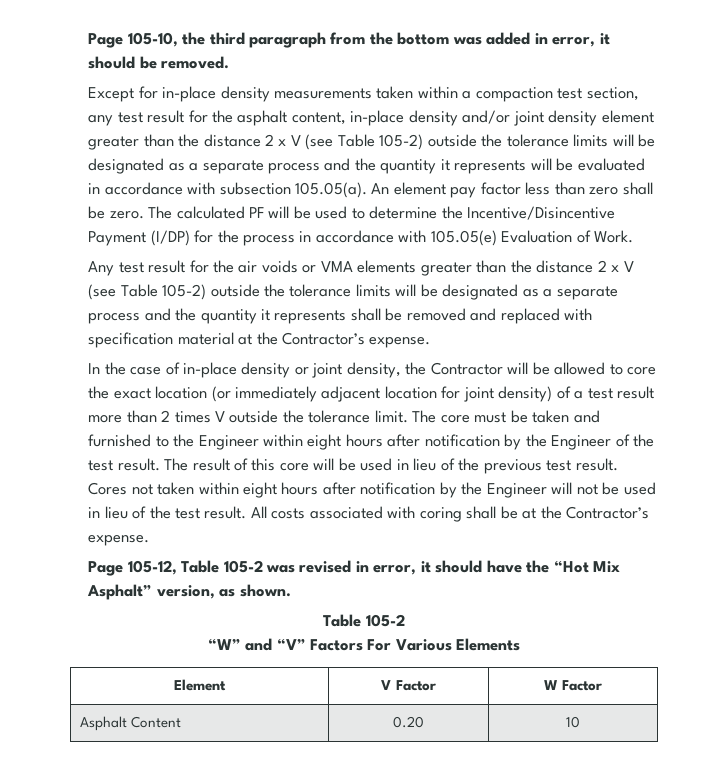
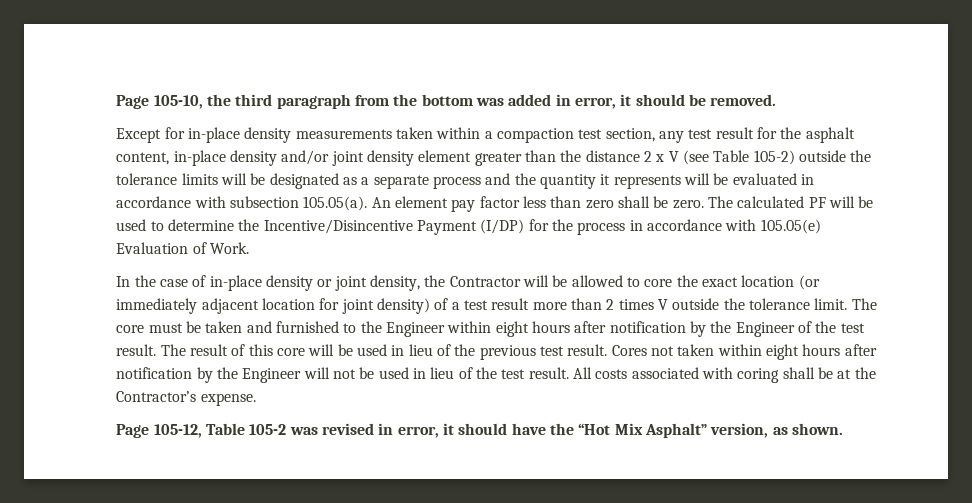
[88,260,634,276] [88,284,618,300] [88,308,593,324] [88,332,431,348] // Any test result for the air voids or VMA elements greater than the distance 2 x V (see Table 105-2) outside the tolerance limits will be designated as a separate process and the quantity it represents shall be removed and replaced with specification material at the Contractor’s expense. -> (250, 248) none
[323,614,405,627] [207,638,521,651] [174,679,226,691] [381,680,436,691] [543,680,603,691] [79,716,181,731] [393,716,424,728] [566,716,580,728] // Table 105-2 // “W” and “V” Factors For Various Elements // Element | V Factor | W Factor // Asphalt Content | 0.20 | 10 -> (843, 429) none

